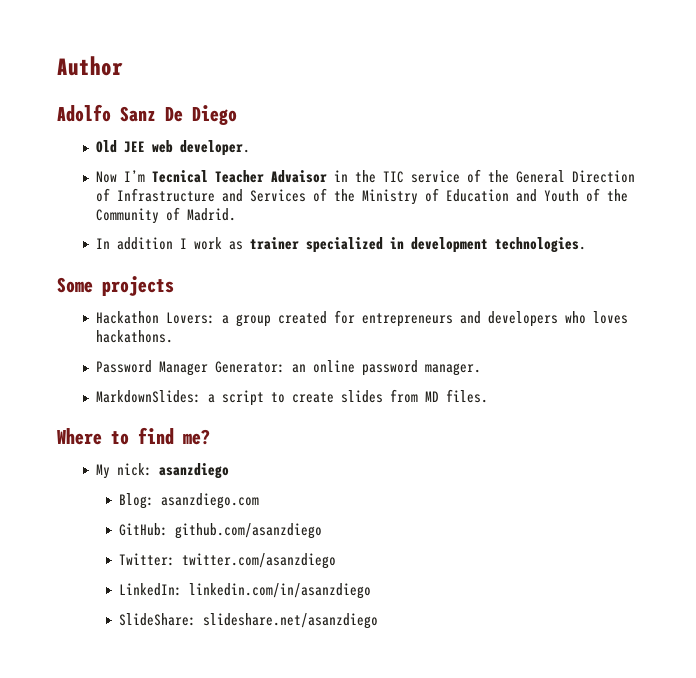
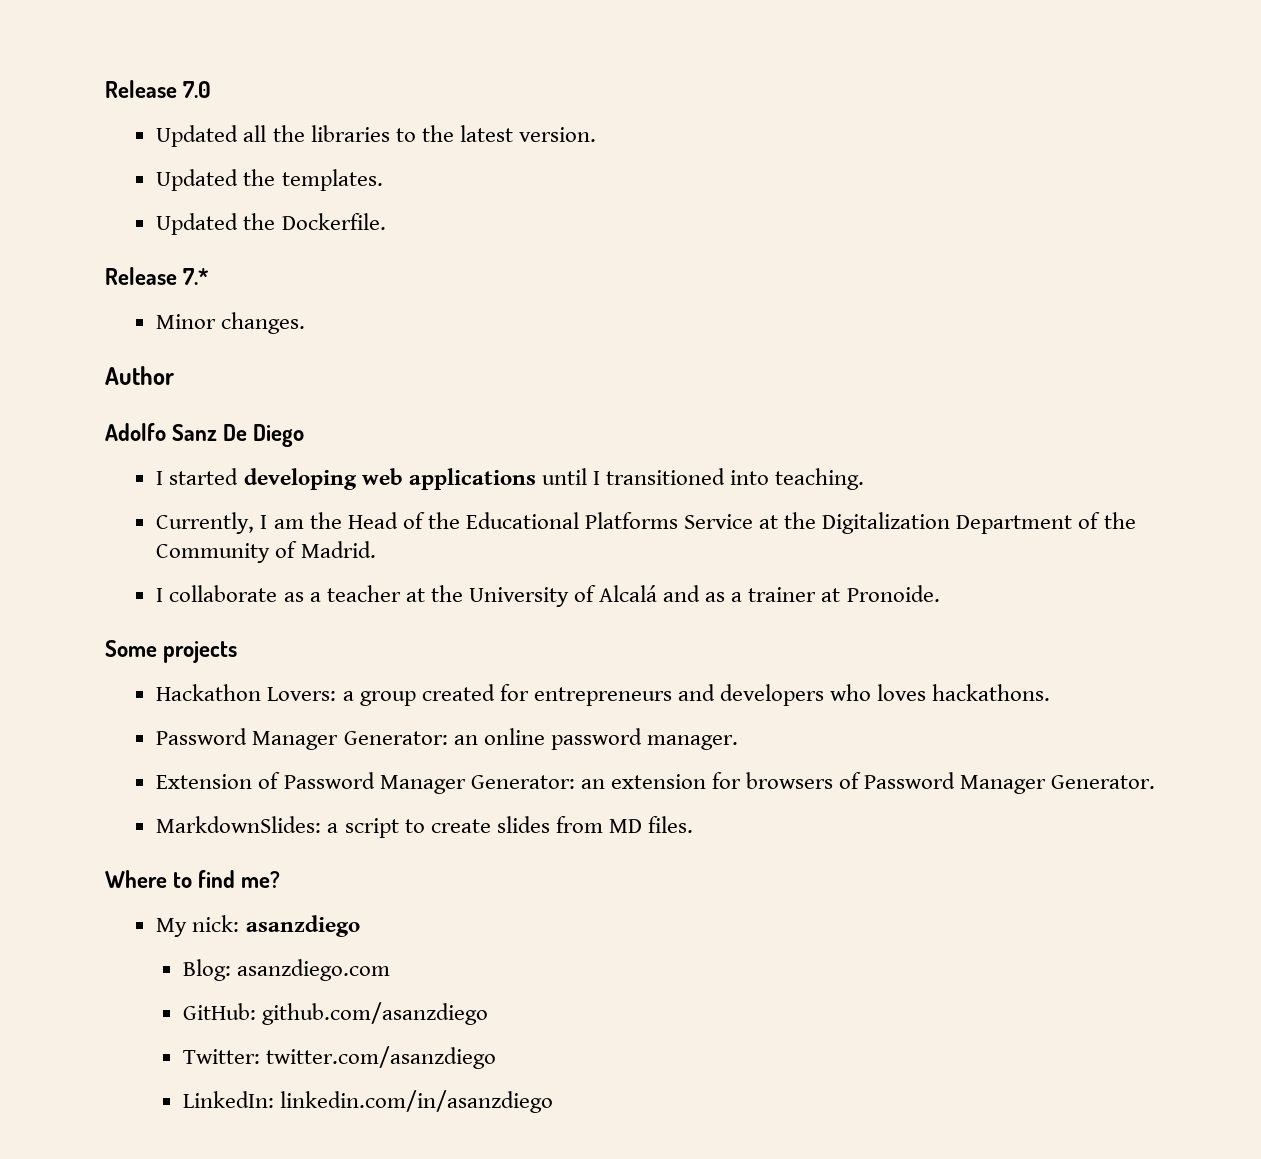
(57, 66) none -> [105,80,212,98] [156,125,596,147] [156,169,383,191] [156,213,386,235] [105,267,210,285] [156,312,306,334] Release 7.0 // Updated all the libraries to the latest version. // Updated the templates. // Updated the Dockerfile. // Release 7.* // Minor changes. //
[96,140,251,156] [96,169,636,183] [96,188,580,205] Old JEE web developer. // Now I’m Tecnical Teacher Advaisor in the TIC service of the General Direction of Infrastructure and Services of the Ministry of Education and Youth -> [156,468,865,490] [156,512,1073,534] I started developing web applications until I transitioned into teaching. // Currently, I am the Head of the Educational Platforms Service at the Digitalization Department
[96,237,587,253] In addition I work as trainer specialized in development technologies. -> [156,585,940,607] I collaborate as a teacher at the University of Alcalá and as a trainer at Pronoide.
(482, 369) none -> [156,772,1156,794] // Extension of Password Manager Generator: an extension for browsers of Password Manager Generator.
[119,613,379,629] // SlideShare: slideshare.net/asanzdiego -> (554, 1101) none

